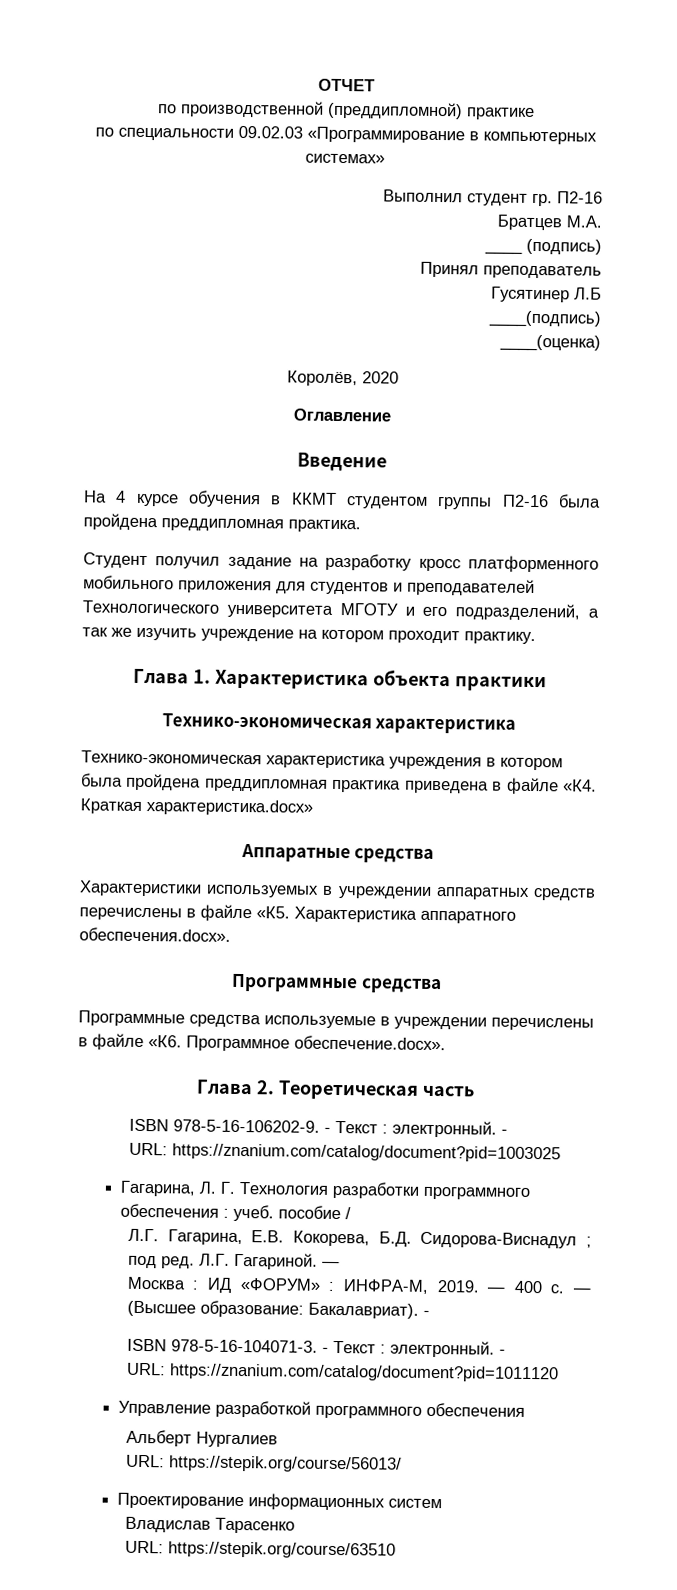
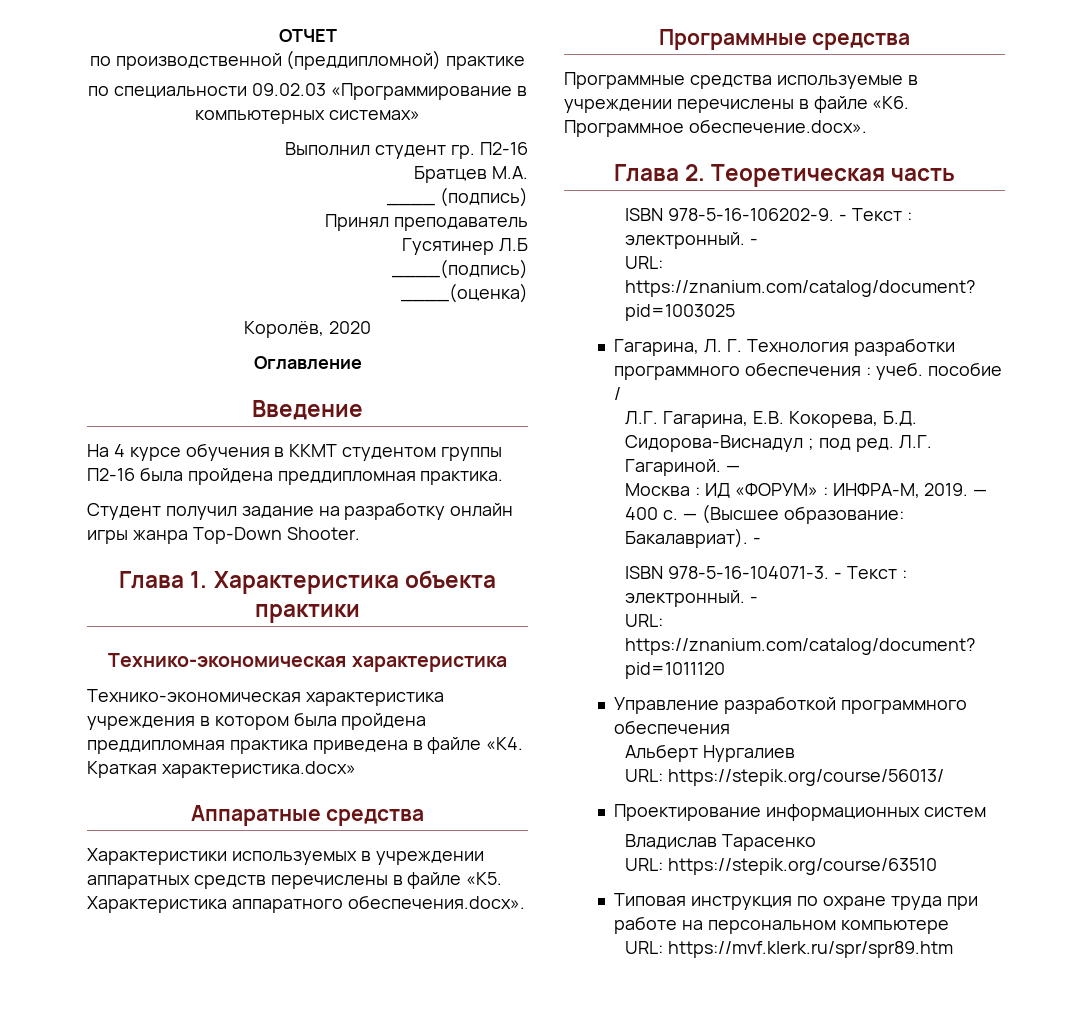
[418,555,599,573] [83,575,535,597] [82,600,599,621] [82,627,536,645] кросс платформенного мобильного приложения для студентов и преподавателей Технологического университета МГОТУ и его подразделений, а так же изучить учреждение на котором проходит практику. -> [450,503,514,517] [87,527,360,544] онлайн игры жанра Top-Down Shooter.
(396, 1550) none -> [614,893,978,910] [614,916,950,934] [625,941,954,958] // Типовая инструкция по охране труда при работе на персональном компьютере // URL: https://mvf.klerk.ru/spr/spr89.htm

